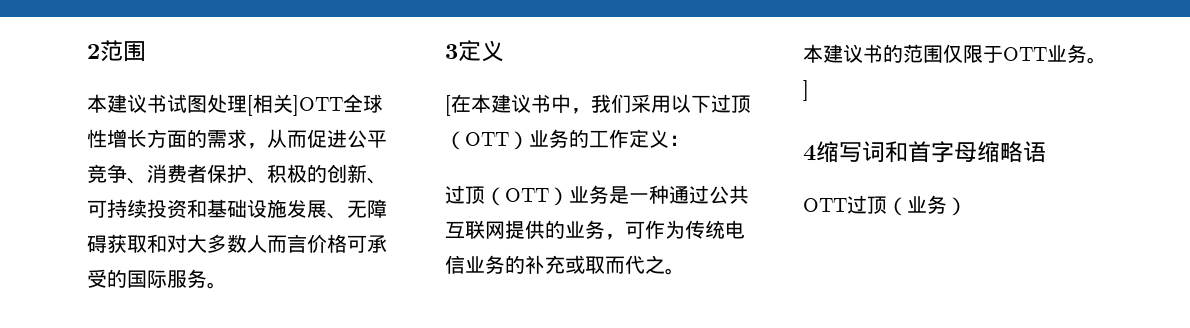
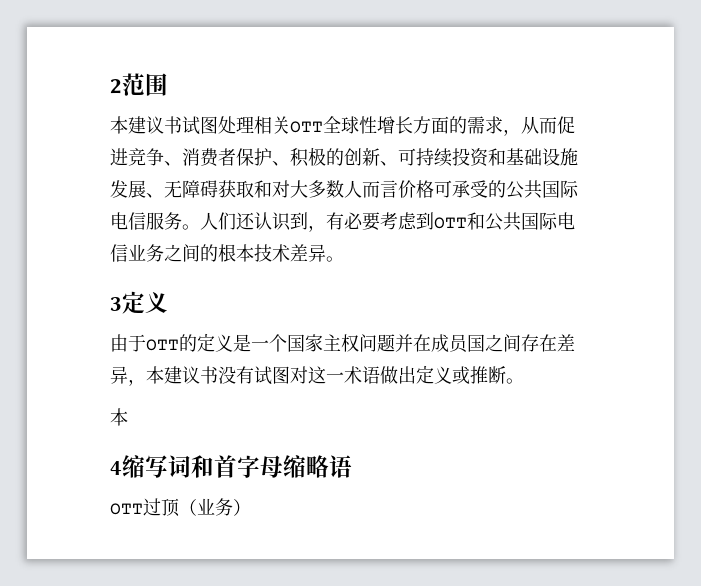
[247,94,343,116] [相关]OTT -> [254,116,323,134] 相关OTT
[347,130,387,148] 公平 -> (128, 157) none
[127,270,167,288] 国际 -> [506,180,579,199] [110,212,146,230] 公共国际电信
[445,40,504,62] [445,94,751,116] [445,129,689,150] [445,185,749,206] [445,220,745,240] [445,255,685,275] [803,44,1107,64] [803,80,809,101] // 3定义 // [在本建议书中，我们采用以下过顶（OTT）业务的工作定义： // 过顶（OTT）业务是一种通过公共互联网提供的业务，可作为传统电信业务的补充或取而代之。 // 本建议书的范围仅限于OTT业务。] -> [200,212,575,232] [110,244,344,262] [110,291,168,314] [110,333,575,353] [110,365,524,386] [110,408,128,426] 人们还认识到，有必要考虑到OTT和公共国际电信业务之间的根本技术差异。 // 3定义 // 由于OTT的定义是一个国家主权问题并在成员国之间存在差异，本建议书没有试图对这一术语做出定义或推断。 // 本

